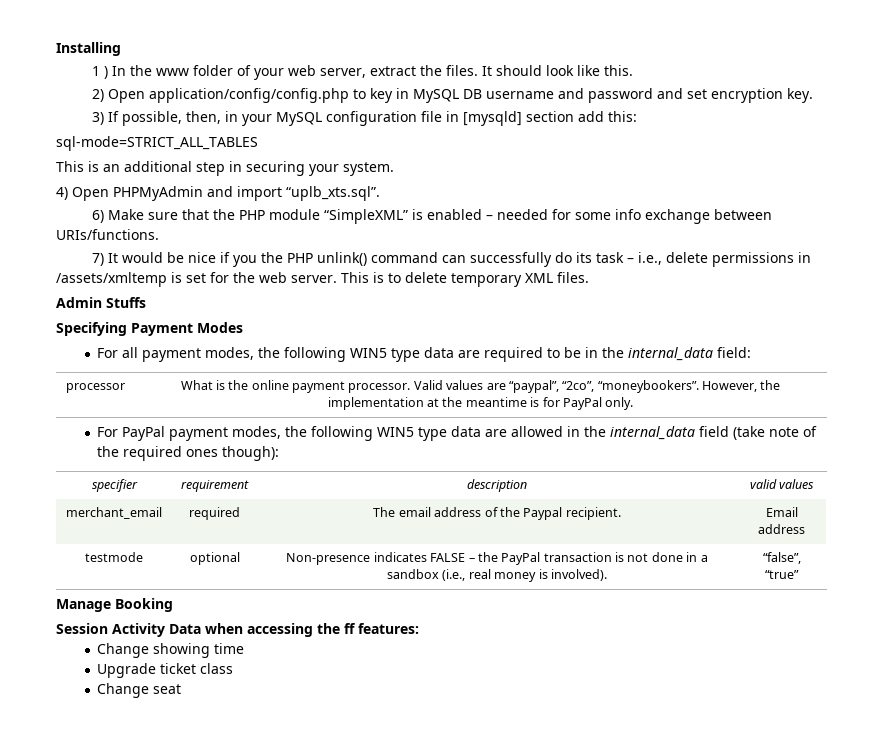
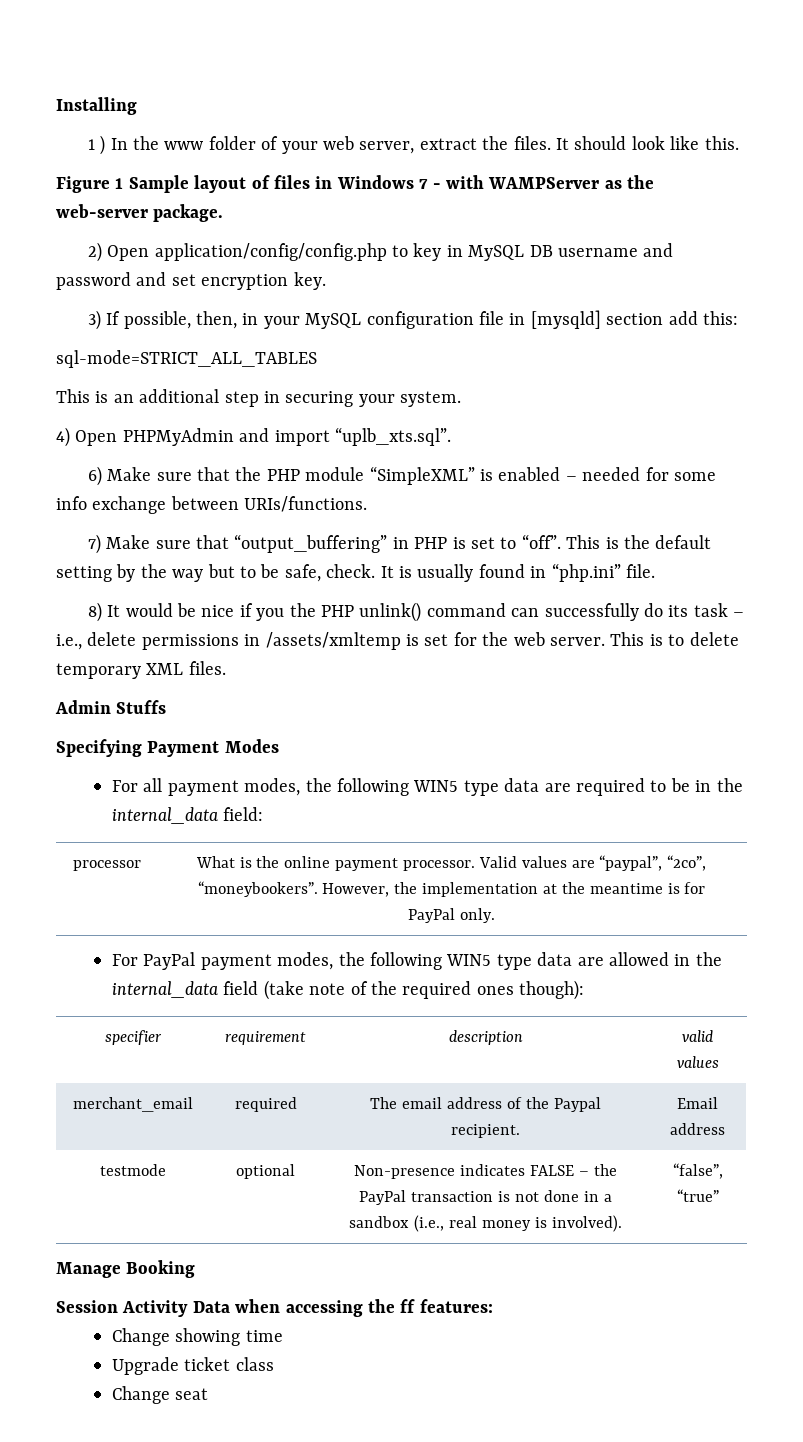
(634, 70) none -> [56,175,655,193] [56,204,224,222] // Figure 1 Sample layout of files in Windows 7 - with WAMPServer as the web-server package.
(105, 259) none -> [106,534,712,553] [56,563,655,582] [87,602,102,622] Make sure that “output_buffering” in PHP is set to “off”. This is the default setting by the way but to be safe, check. It is usually found in “php.ini” file. // 8)

